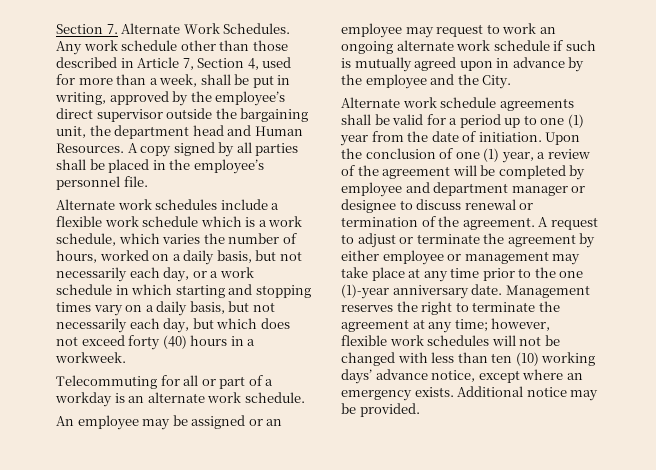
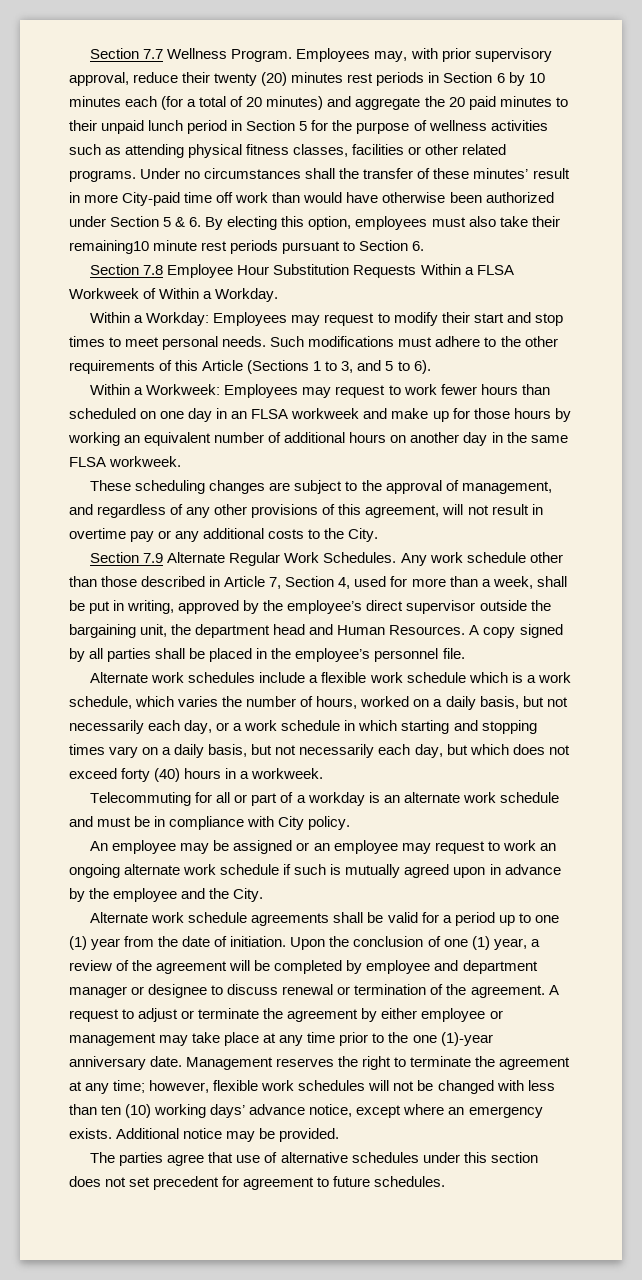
[56,23,181,34] Section 7. Alternate -> [90,48,552,62] [69,72,545,86] [69,96,568,110] [69,120,548,134] [69,144,507,158] [69,168,570,182] [69,192,554,206] [69,216,560,230] [69,240,425,254] [90,264,514,278] [69,288,279,302] [90,312,563,326] [69,336,558,350] [69,360,431,374] [90,384,550,398] [69,408,571,422] [68,432,568,446] [69,456,182,467] [90,480,552,494] [69,504,543,518] [69,528,379,542] [90,552,281,566] Section 7.7 Wellness Program. Employees may, with prior supervisory approval, reduce their twenty (20) minutes rest periods in Section 6 by 10 minutes each (for a total of 20 minutes) and aggregate the 20 paid minutes to their unpaid lunch period in Section 5 for the purpose of wellness activities such as attending physical fitness classes, facilities or other related programs. Under no circumstances shall the transfer of these minutes’ result in more City-paid time off work than would have otherwise been authorized under Section 5 & 6. By electing this option, employees must also take their remaining10 minute rest periods pursuant to Section 6. // Section 7.8 Employee Hour Substitution Requests Within a FLSA Workweek of Within a Workday. // Within a Workday: Employees may request to modify their start and stop times to meet personal needs. Such modifications must adhere to the other requirements of this Article (Sections 1 to 3, and 5 to 6). // Within a Workweek: Employees may request to work fewer hours than scheduled on one day in an FLSA workweek and make up for those hours by working an equivalent number of additional hours on another day in the same FLSA workweek. // These scheduling changes are subject to the approval of management, and regardless of any other provisions of this agreement, will not result in overtime pay or any additional costs to the City. // Section 7.9 Alternate Regular
[244,392,305,403] schedule. -> [499,792,559,803] [69,816,351,830] schedule and must be in compliance with City policy.
(420, 410) none -> [90,1152,538,1166] [69,1176,446,1190] // The parties agree that use of alternative schedules under this section does not set precedent for agreement to future schedules.

